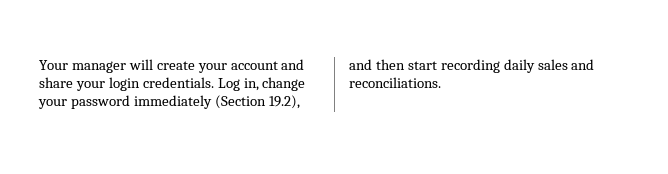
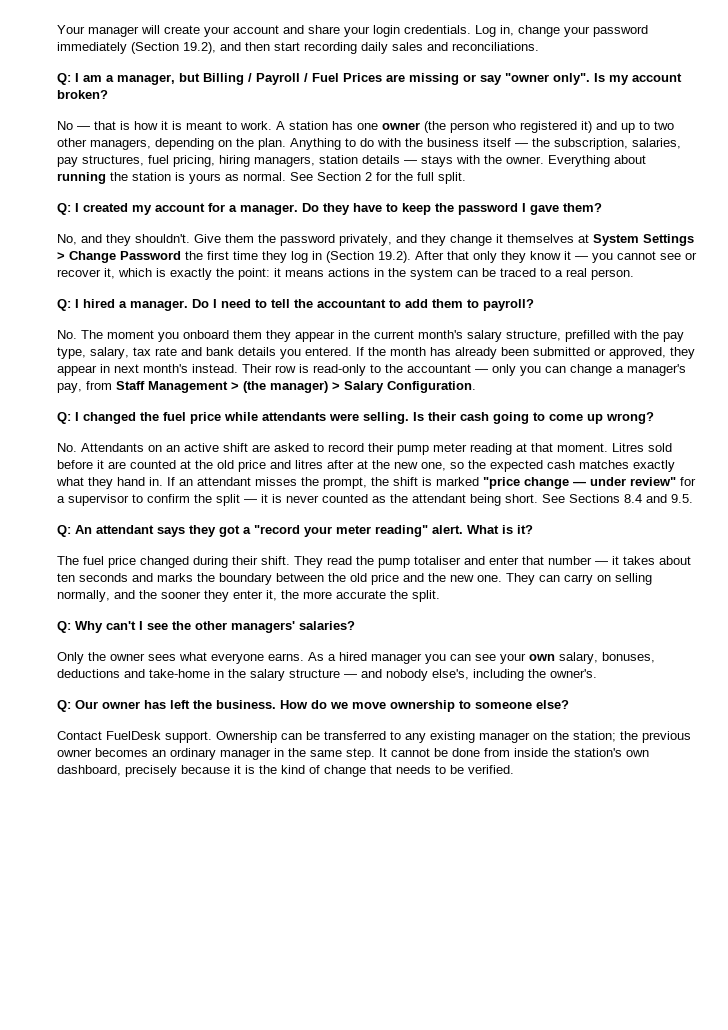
(441, 82) none -> [57,73,682,85] [57,90,108,99] [57,121,674,133] [57,138,681,150] [57,155,646,167] [57,172,466,184] [57,203,602,215] [57,234,694,246] [57,251,697,263] [57,268,634,280] [57,299,534,311] [57,330,684,342] [57,347,695,359] [57,364,686,376] [57,381,476,393] [57,412,654,424] [57,443,672,455] [57,460,675,472] [56,477,696,489] [57,494,693,506] [57,525,533,537] [57,556,691,568] [57,573,652,585] [57,590,440,602] [57,621,355,633] [57,652,655,664] [57,669,597,681] [57,700,569,712] [57,731,691,743] [57,748,649,760] [57,765,514,777] // Q: I am a manager, but Billing / Payroll / Fuel Prices are missing or say "owner only". Is my account broken? // No — that is how it is meant to work. A station has one owner (the person who registered it) and up to two other managers, depending on the plan. Anything to do with the business itself — the subscription, salaries, pay structures, fuel pricing, hiring managers, station details — stays with the owner. Everything about running the station is yours as normal. See Section 2 for the full split. // Q: I created my account for a manager. Do they have to keep the password I gave them? // No, and they shouldn't. Give them the password privately, and they change it themselves at System Settings > Change Password the first time they log in (Section 19.2). After that only they know it — you cannot see or recover it, which is exactly the point: it means actions in the system can be traced to a real person. // Q: I hired a manager. Do I need to tell the accountant to add them to payroll? // No. The moment you onboard them they appear in the current month's salary structure, prefilled with the pay type, salary, tax rate and bank details you entered. If the month has already been submitted or approved, they appear in next month's instead. Their row is read-only to the accountant — only you can change a manager's pay, from Staff Management > (the manager) > Salary Configuration. // Q: I changed the fuel price while attendants were selling. Is their cash going to come up wrong? // No. Attendants on an active shift are asked to record their pump meter reading at that moment. Litres sold before it are counted at the old price and litres after at the new one, so the expected cash matches exactly what they hand in. If an attendant misses the prompt, the shift is marked "price change — under review" for a supervisor to confirm the split — it is never counted as the attendant being short. See Sections 8.4 and 9.5. // Q: An attendant says they got a "record your meter reading" alert. What is it? // The fuel price changed during their shift. They read the pump totaliser and enter that number — it takes about ten seconds and marks the boundary between the old price and the new one. They can carry on selling normally, and the sooner they enter it, the more accurate the split. // Q: Why can't I see the other managers' salaries? // Only the owner sees what everyone earns. As a hired manager you can see your own salary, bonuses, deductions and take-home in the salary structure — and nobody else's, including the owner's. // Q: Our owner has left the business. How do we move ownership to someone else? // Contact FuelDesk support. Ownership can be transferred to any existing manager on the station; the previous owner becomes an ordinary manager in the same step. It cannot be done from inside the station's own dashboard, precisely because it is the kind of change that needs to be verified.

